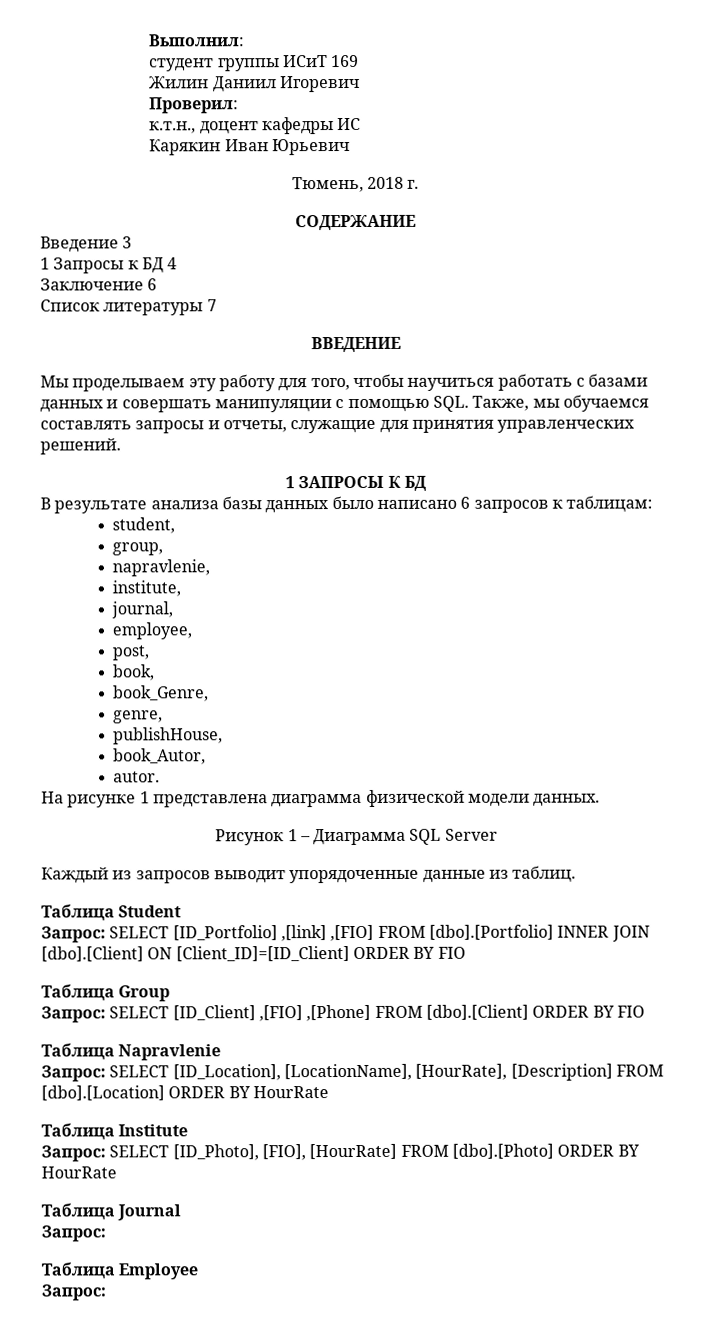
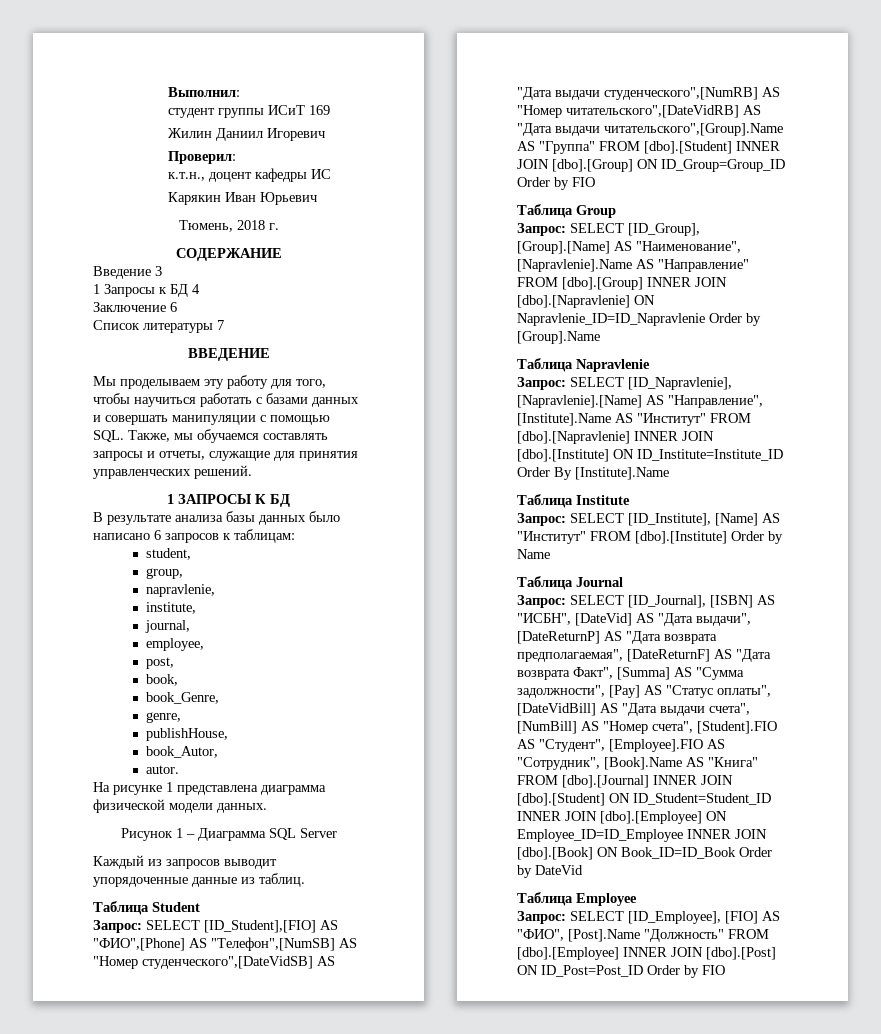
[172,924,650,942] [41,946,436,962] [ID_Portfolio] ,[link] ,[FIO] FROM [dbo].[Portfolio] INNER JOIN [dbo].[Client] ON [Client_ID]=[ID_Client] ORDER BY -> [204,920,338,933] [93,937,357,951] [93,956,335,969] [517,87,780,100] [517,105,761,118] [517,123,783,136] [517,141,780,154] [517,159,785,172] [517,177,569,190] [ID_Student],[FIO] AS "ФИО",[Phone] AS "Телефон",[NumSB] AS "Номер студенческого",[DateVidSB] AS "Дата выдачи студенческого",[NumRB] AS "Номер читательского",[DateVidRB] AS "Дата выдачи читательского",[Group].Name AS "Группа" FROM [dbo].[Student] INNER JOIN [dbo].[Group] ON ID_Group=Group_ID Order by
[172,1004,645,1022] [41,1043,222,1061] [41,1063,664,1082] [41,1085,329,1101] [41,1123,189,1140] [41,1143,640,1162] [41,1166,117,1179] [41,1203,182,1221] [41,1225,106,1242] [41,1262,199,1280] [41,1284,106,1301] [ID_Client] ,[FIO] ,[Phone] FROM [dbo].[Client] ORDER BY FIO // Таблица Napravlenie // Запрос: SELECT [ID_Location], [LocationName], [HourRate], [Description] FROM [dbo].[Location] ORDER BY HourRate // Таблица Institute // Запрос: SELECT [ID_Photo], [FIO], [HourRate] FROM [dbo].[Photo] ORDER BY HourRate // Таблица Journal // Запрос: // Таблица Employee // Запрос: -> [628,223,700,236] [517,241,741,254] [517,259,749,272] [517,277,727,290] [517,295,655,308] [517,313,761,326] [517,331,600,344] [517,358,650,372] [517,377,732,390] [517,395,763,408] [517,413,751,426] [517,431,714,444] [517,449,783,462] [517,467,669,480] [517,494,630,508] [517,513,780,526] [517,531,783,544] [517,549,550,559] [517,576,623,590] [517,595,775,608] [517,613,751,626] [517,631,717,644] [517,649,771,662] [517,667,744,680] [517,685,771,698] [517,703,750,716] [517,721,777,734] [517,739,725,752] [517,757,758,770] [517,775,733,788] [517,793,771,806] [517,811,727,824] [517,829,767,842] [517,847,772,860] [517,865,583,878] [517,892,637,906] [517,911,780,924] [517,929,769,942] [517,947,776,960] [517,965,725,978] [ID_Group], [Group].[Name] AS "Наименование", [Napravlenie].Name AS "Направление" FROM [dbo].[Group] INNER JOIN [dbo].[Napravlenie] ON Napravlenie_ID=ID_Napravlenie Order by [Group].Name // Таблица Napravlenie // Запрос: SELECT [ID_Napravlenie], [Napravlenie].[Name] AS "Направление", [Institute].Name AS "Институт" FROM [dbo].[Napravlenie] INNER JOIN [dbo].[Institute] ON ID_Institute=Institute_ID Order By [Institute].Name // Таблица Institute // Запрос: SELECT [ID_Institute], [Name] AS "Институт" FROM [dbo].[Institute] Order by Name // Таблица Journal // Запрос: SELECT [ID_Journal], [ISBN] AS "ИСБН", [DateVid] AS "Дата выдачи", [DateReturnP] AS "Дата возврата предполагаемая", [DateReturnF] AS "Дата возврата Факт", [Summa] AS "Сумма задолжности", [Pay] AS "Статус оплаты", [DateVidBill] AS "Дата выдачи счета", [NumBill] AS "Номер счета", [Student].FIO AS "Студент", [Employee].FIO AS "Сотрудник", [Book].Name AS "Книга" FROM [dbo].[Journal] INNER JOIN [dbo].[Student] ON ID_Student=Student_ID INNER JOIN [dbo].[Employee] ON Employee_ID=ID_Employee INNER JOIN [dbo].[Book] ON Book_ID=ID_Book Order by DateVid // Таблица Employee // Запрос: SELECT [ID_Employee], [FIO] AS "ФИО", [Post].Name "Должность" FROM [dbo].[Employee] INNER JOIN [dbo].[Post] ON ID_Post=Post_ID Order by FIO

